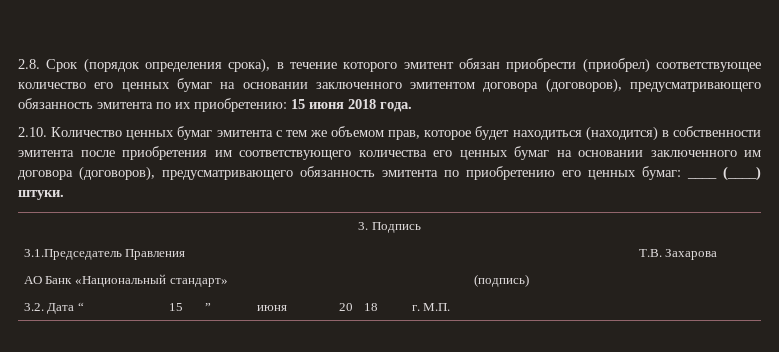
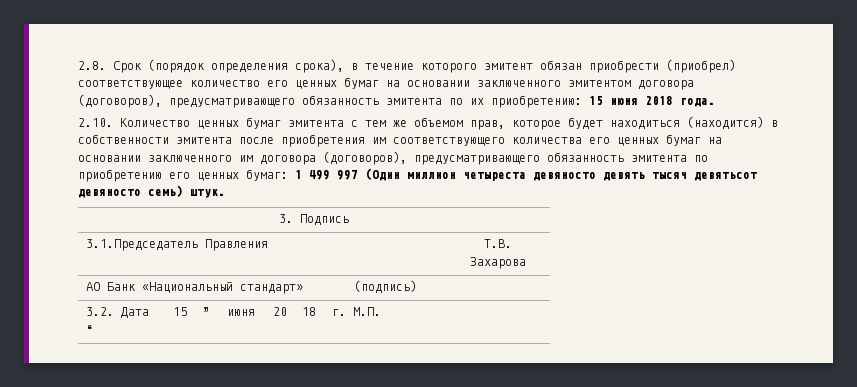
[687,166,761,181] [18,190,64,200] ____ (____) штуки. -> [295,168,757,181] [78,185,225,198] 1 499 997 (Один миллион четыреста девяносто девять тысяч девятьсот девяносто семь) штук.

